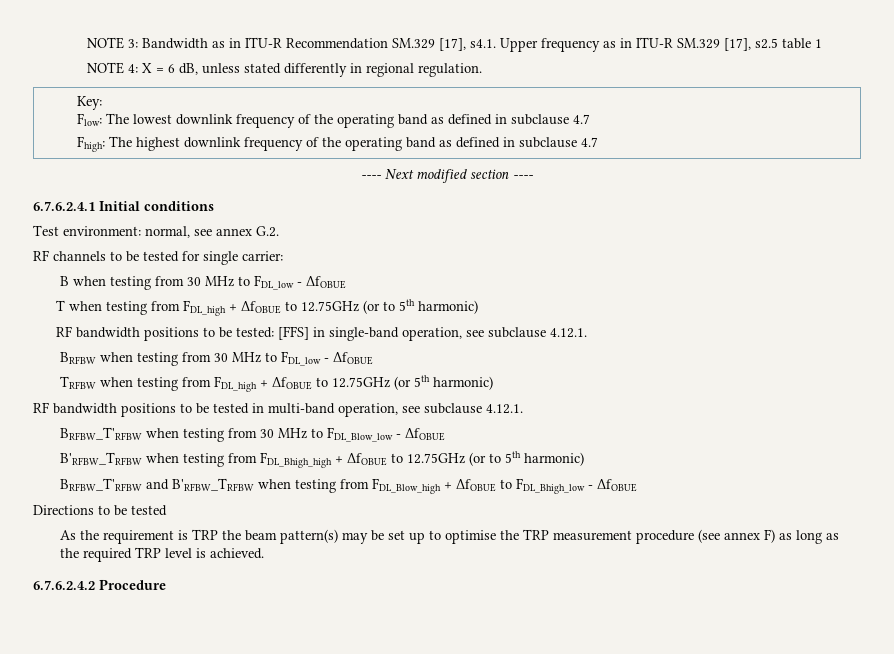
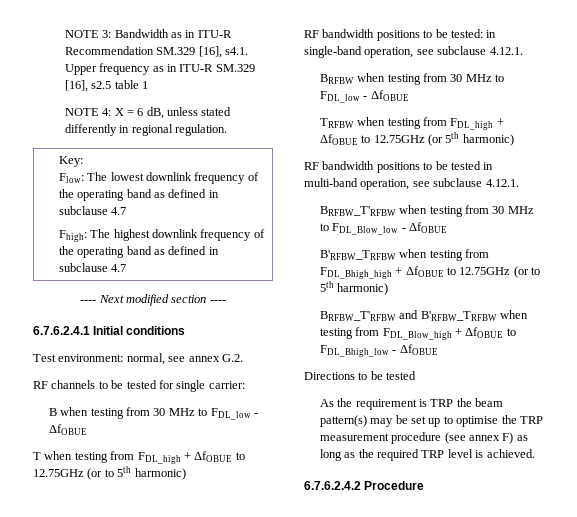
[439,38,467,51] [17], -> [198,46,222,58] [16],
[724,38,752,51] [17], -> [64,80,88,92] [16],
[278,326,310,340] [FFS] -> (483, 33) none

